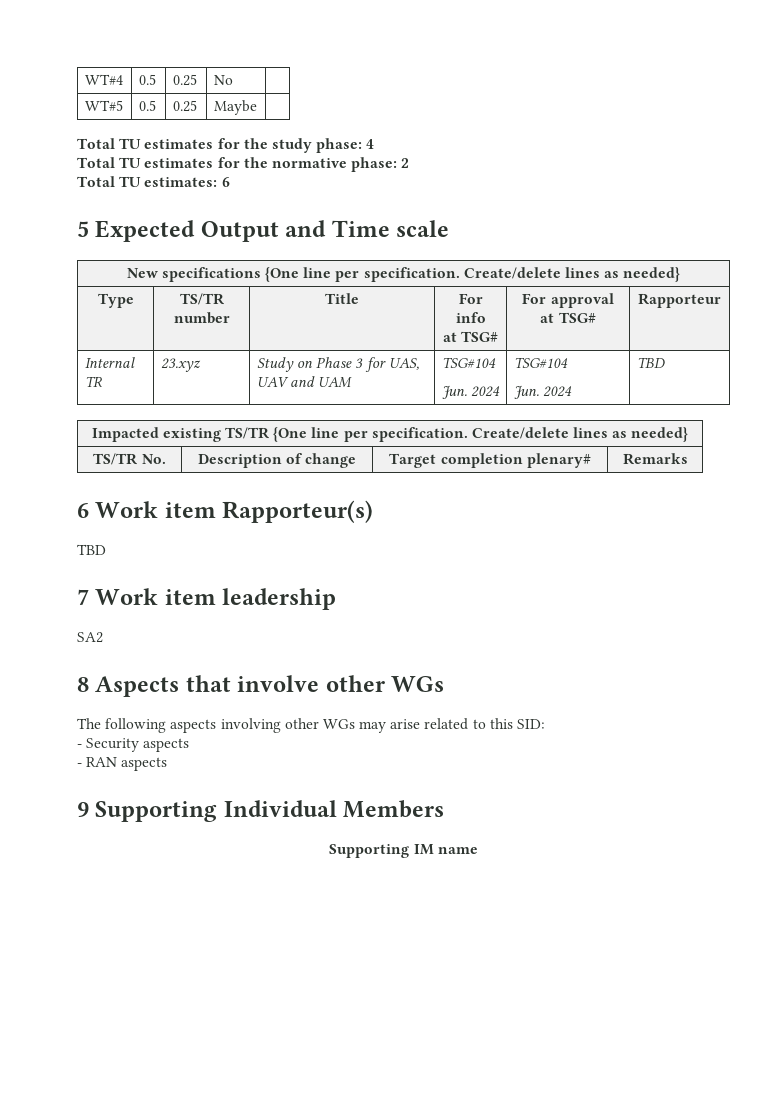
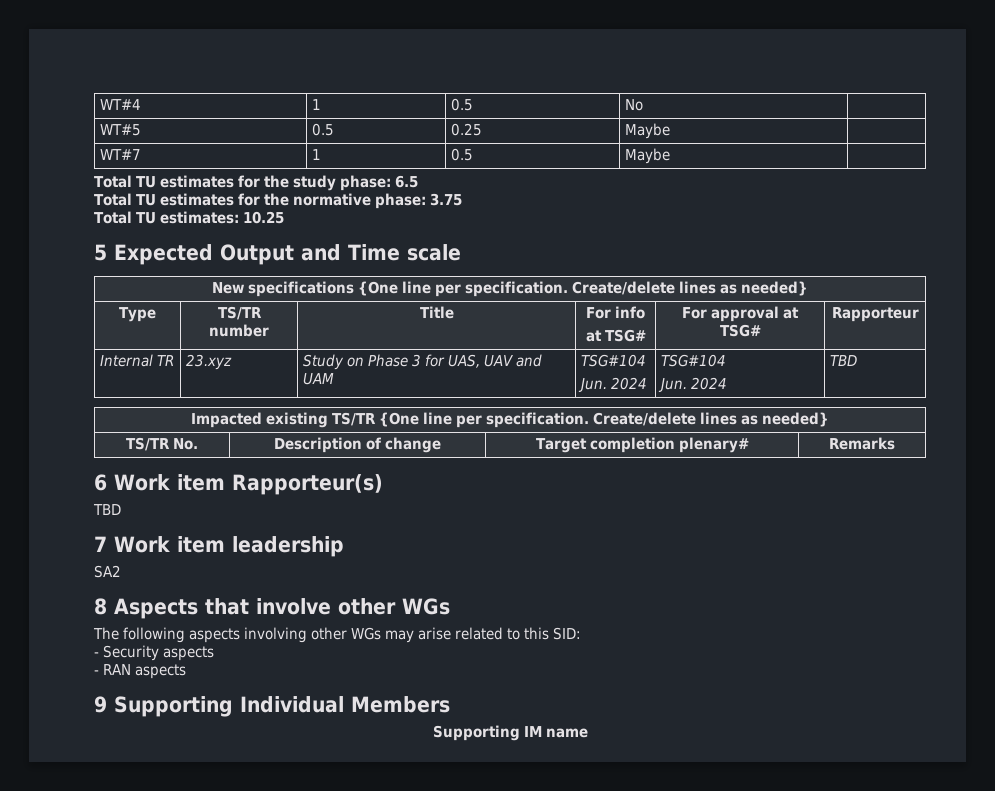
[138,74,156,85] [172,74,197,86] | 0.5 | 0.25 -> [312,99,322,110] [451,98,474,111] | 1 | 0.5
(257, 107) none -> [100,149,142,160] [312,149,322,160] [451,148,474,161] [625,148,671,164] // WT#7 | 1 | 0.5 | Maybe |
[366,139,375,149] 4 -> [394,175,418,188] 6.5
[401,158,410,168] 2 -> [429,193,462,206] 3.75
[221,177,230,187] 6 -> [242,211,284,224] 10.25

